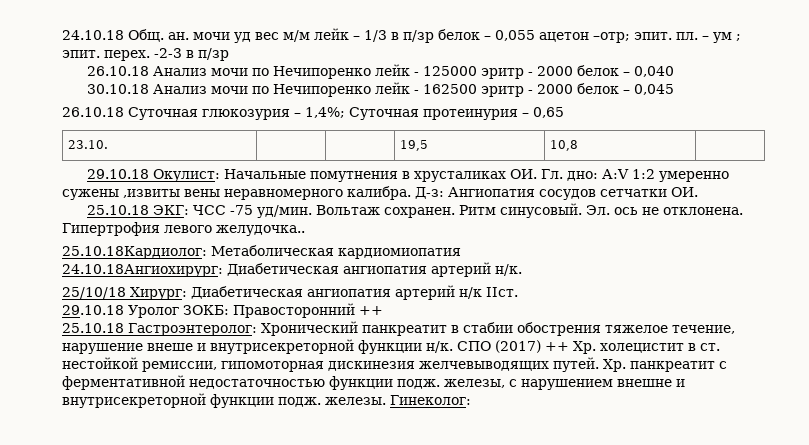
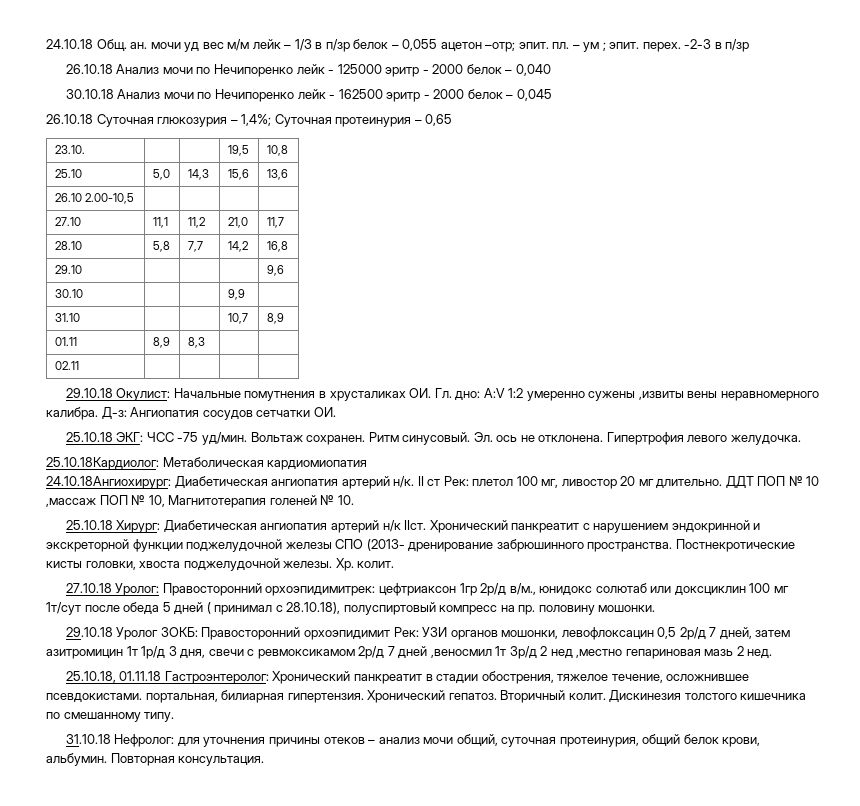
(578, 145) none -> [54,169,82,178] [152,169,170,180] [187,169,209,180] [227,169,249,180] [266,169,288,180] [54,193,134,204] [54,217,81,226] [152,217,168,228] [187,217,205,228] [227,217,248,228] [266,217,284,228] [54,241,82,250] [152,241,170,252] [187,241,203,252] [227,241,248,252] [266,241,288,252] [54,265,82,274] [266,265,284,276] [54,289,83,298] [227,289,245,300] [54,313,80,322] [227,313,248,324] [266,313,284,324] [54,337,77,346] [152,337,170,348] [187,337,205,348] [54,361,79,370] // 25.10 | 5,0 | 14,3 | 15,6 | 13,6 // 26.10 2.00-10,5 | | | | // 27.10 | 11,1 | 11,2 | 21,0 | 11,7 // 28.10 | 5,8 | 7,7 | 14,2 | 16,8 // 29.10 | | | | 9,6 // 30.10 | | | 9,9 | // 31.10 | | | 10,7 | 8,9 // 01.11 | 8,9 | 8,3 | | // 02.11 | | |
[216,225,305,236] желудочка.. -> [730,435,801,445] желудочка.
[62,287,126,299] // 25/10/18 -> [417,476,820,489] [46,495,354,508] [65,520,113,530] II ст Рек: плетол 100 мг, ливостор 20 мг длительно. ДДТ ПОП № 10 ,массаж ПОП № 10, Магнитотерапия голеней № 10. // 25.10.18
[62,303,383,318] [62,321,735,336] [62,339,720,354] [62,357,727,372] [62,375,685,390] [62,393,471,408] // 29.10.18 Уролог ЗОКБ: Правосторонний ++ // 25.10.18 Гастроэнтеролог: Хронический панкреатит в стабии обострения тяжелое течение, нарушение внеше и внутрисекреторной функции н/к. СПО (2017) ++ Хр. холецистит в ст. нестойкой ремиссии, гипомоторная дискинезия желчевыводящих путей. Хр. панкреатит с ферментативной недостаточностью функции подж. железы, с нарушением внешне и внутрисекреторной функции подж. железы. Гинеколог: -> [429,520,761,533] [46,539,795,552] [46,558,395,571] [65,583,789,596] [46,602,656,615] [65,627,791,640] [46,646,773,659] [65,671,750,684] [46,690,807,703] [46,712,175,722] [65,734,761,747] [46,753,265,766] Хронический панкреатит с нарушением эндокринной и экскреторной функции поджелудочной железы СПО (2013- дренирование забрюшинного пространства. Постнекротические кисты головки, хвоста поджелудочной железы. Хр. колит. // 27.10.18 Уролог: Правосторонний орхоэпидимитрек: цефтриаксон 1гр 2р/д в/м., юнидокс солютаб или доксциклин 100 мг 1т/сут после обеда 5 дней ( принимал с 28.10.18), полуспиртовый компресс на пр. половину мошонки. // 29.10.18 Уролог ЗОКБ: Правосторонний орхоэпидимит Рек: УЗИ органов мошонки, левофлоксацин 0,5 2р/д 7 дней, затем азитромицин 1т 1р/д 3 дня, свечи с ревмоксикамом 2р/д 7 дней ,веносмил 1т 3р/д 2 нед ,местно гепариновая мазь 2 нед. // 25.10.18, 01.11.18 Гастроэнтеролог: Хронический панкреатит в стадии обострения, тяжелое течение, осложнившее псевдокистами. портальная, билиарная гипертензия. Хронический гепатоз. Вторичный колит. Дискинезия толстого кишечника по смешанному типу. // 31.10.18 Нефролог: для уточнения причины отеков – анализ мочи общий, суточная протеинурия, общий белок крови, альбумин. Повторная консультация.

